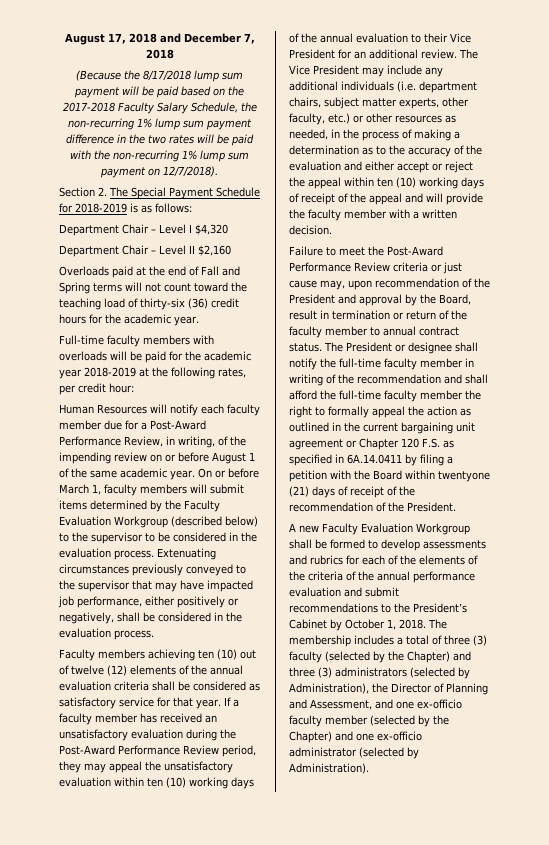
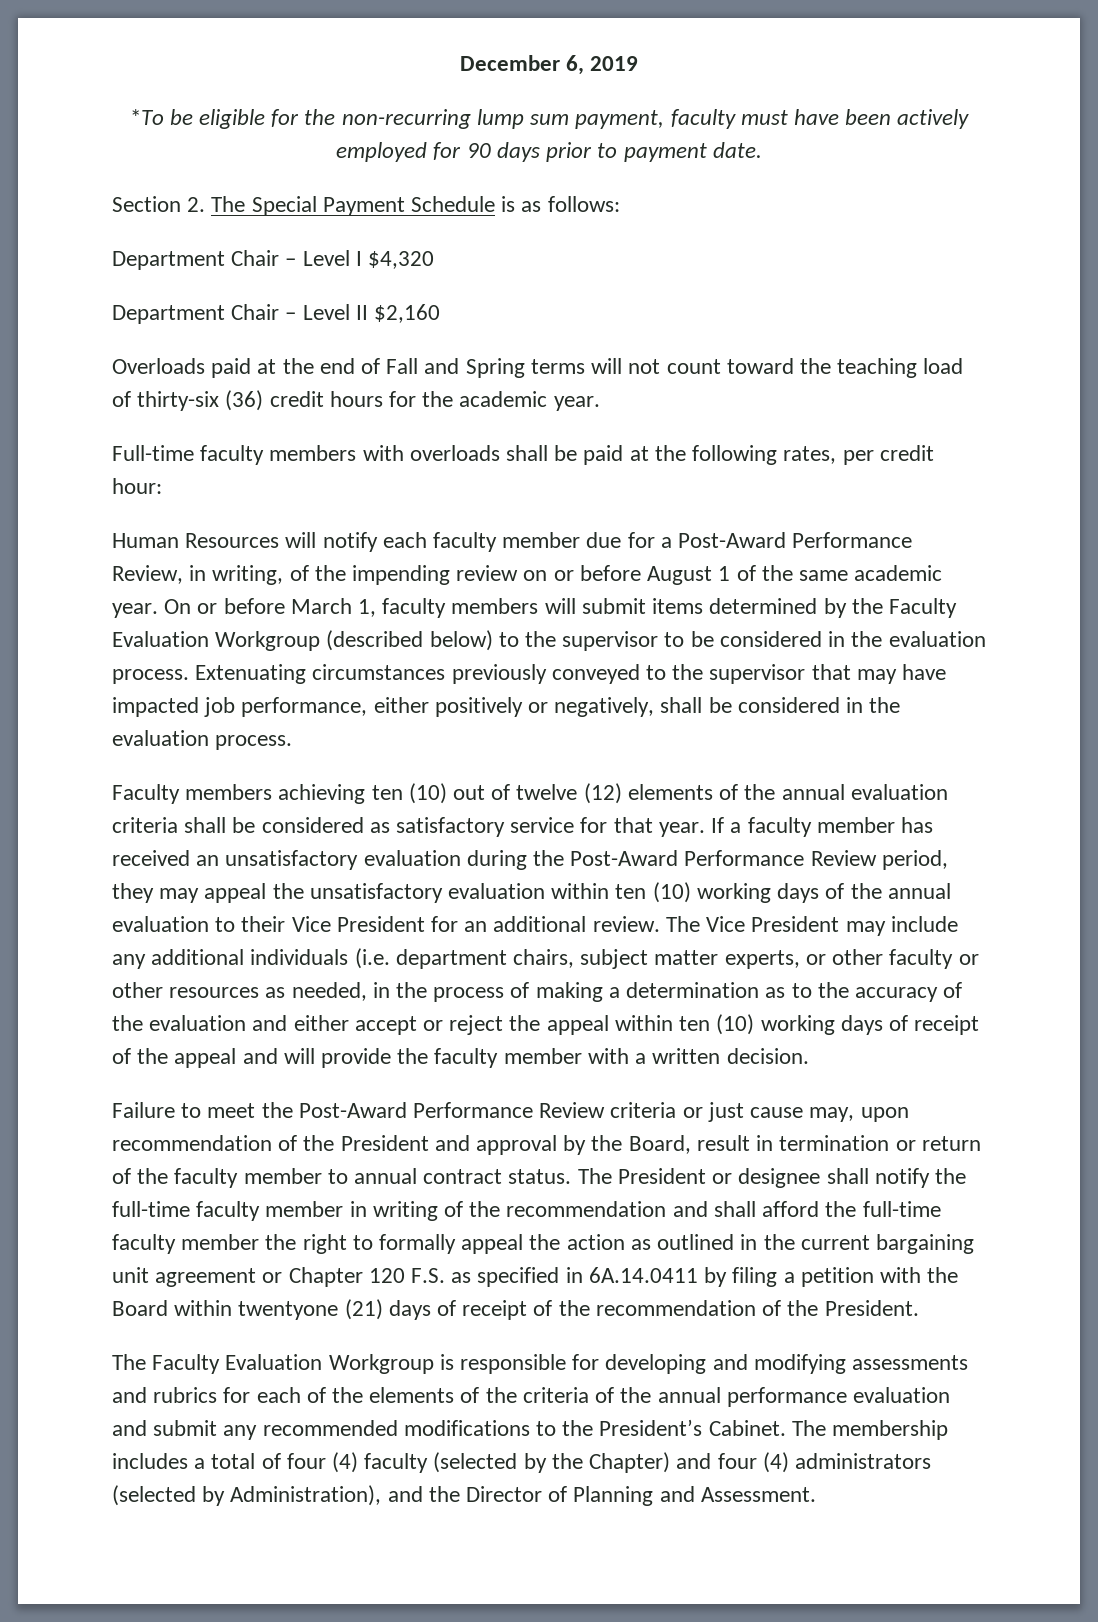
[64,33,255,45] [145,49,174,59] [76,70,243,82] [74,86,244,98] [62,102,257,114] [68,118,252,130] [66,134,254,146] [70,150,249,162] [100,166,218,178] August 17, 2018 and December 7, 2018 // (Because the 8/17/2018 lump sum payment will be paid based on the 2017-2018 Faculty Salary Schedule, the non-recurring 1% lump sum payment difference in the two rates will be paid with the non-recurring 1% lump sum payment on 12/7/2018). -> [459,55,639,75] [129,109,970,129] [336,142,762,162] December 6, 2019 // *To be eligible for the non-recurring lump sum payment, faculty must have been actively employed for 90 days prior to payment date.
[59,203,127,213] for 2018-2019 -> (496, 204) none
[110,351,251,363] [59,367,136,379] will be paid for the academic year 2018-2019 -> [506,445,624,465] shall be paid
[442,97,469,107] [289,113,350,125] other faculty, etc.) -> [805,949,954,969] or other faculty
[289,523,470,535] [289,539,420,551] A new Faculty Evaluation Workgroup shall be formed to develop -> [112,1354,846,1374] The Faculty Evaluation Workgroup is responsible for developing and modifying
[289,603,467,613] [289,619,426,631] recommendations to the President’s Cabinet by October 1, 2018. -> [223,1419,786,1440] any recommended modifications to the President’s Cabinet.
[444,635,487,646] three (3) -> [286,1452,359,1473] four (4)
[289,667,332,678] three (3) -> [717,1452,789,1473] four (4)
(369, 688) none -> [387,1486,423,1502] and
[310,699,462,710] [289,715,449,727] [289,731,422,743] [289,747,419,759] [289,763,369,774] Assessment, and one ex-officio faculty member (selected by the Chapter) and one ex-officio administrator (selected by Administration). -> [700,1487,816,1502] Assessment.

